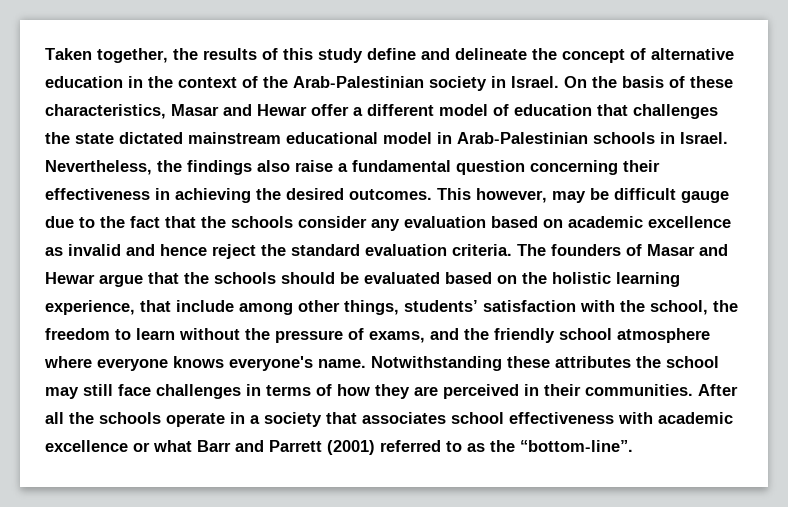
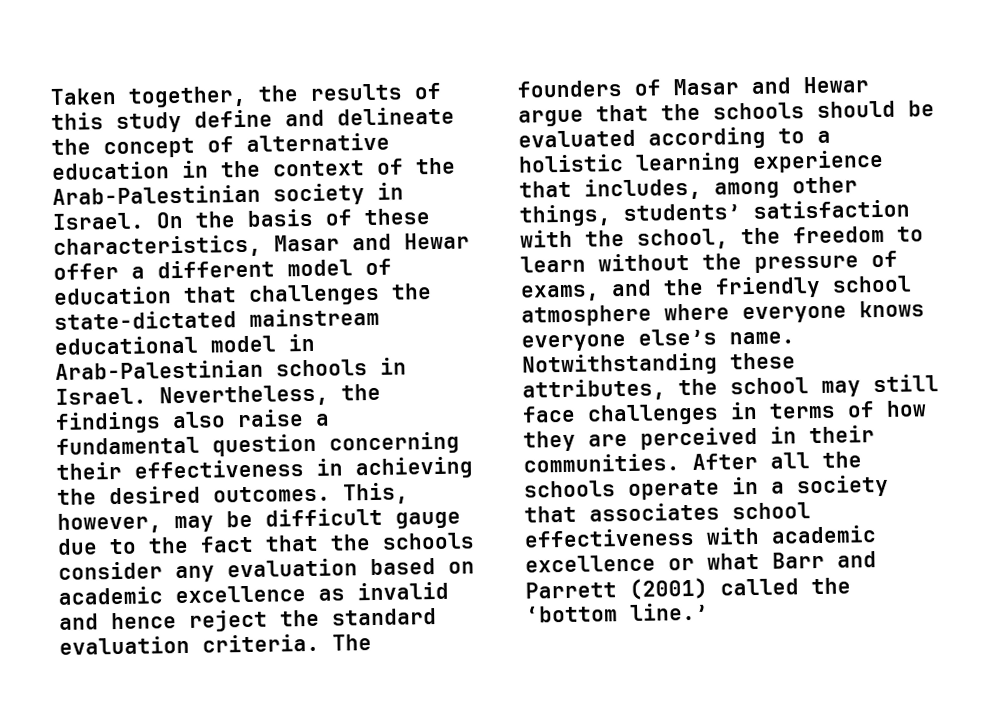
[75,132,183,144] state dictated -> [54,310,237,330] state-dictated
[437,188,471,200] This -> [343,482,409,505] This,
[445,272,680,287] [45,300,234,315] based on the holistic learning experience, that include -> [648,126,831,150] [518,149,884,175] [519,177,702,201] according to a holistic learning experience that includes,
[229,356,313,371] everyone's -> [521,328,717,352] everyone else’s
[555,356,631,368] attributes -> [522,378,666,402] attributes,
[380,440,633,452] referred to as the “bottom-line”. -> [720,577,851,596] [526,602,709,623] called the ‘bottom line.’

